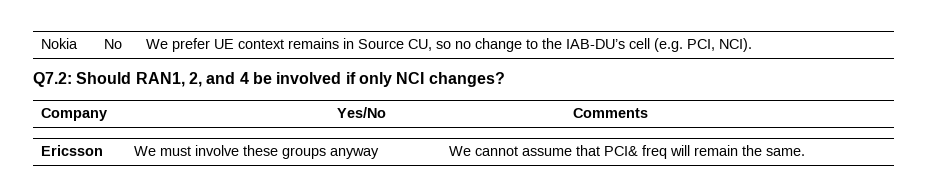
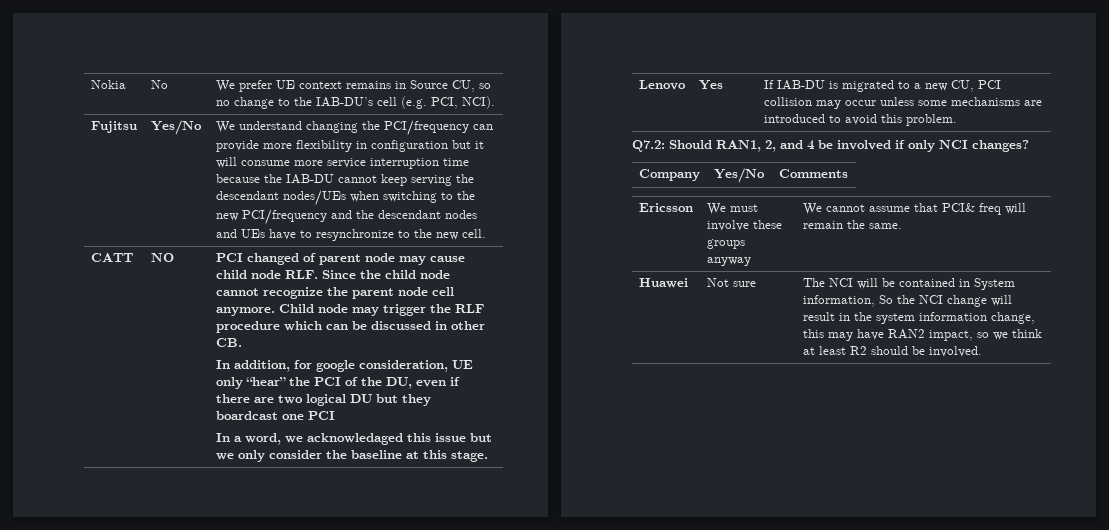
(753, 45) none -> [90,121,137,133] [150,120,202,135] [215,120,493,136] [215,140,484,152] [215,157,469,169] [215,174,474,186] [215,190,475,206] [215,209,477,225] [215,229,486,241] [90,253,133,262] [150,253,174,262] [215,253,465,265] [215,270,450,279] [215,287,454,299] [215,304,484,316] [215,321,485,333] [215,338,242,347] [215,360,473,372] [215,377,460,389] [215,394,431,406] [215,411,335,420] [215,433,492,445] [215,450,488,462] [638,80,686,90] [698,80,723,90] [763,80,1001,92] [763,97,1042,109] [763,114,957,126] // Fujitsu | Yes/No | We understand changing the PCI/frequency can provide more flexibility in configuration but it will consume more service interruption time because the IAB-DU cannot keep serving the descendant nodes/UEs when switching to the new PCI/frequency and the descendant nodes and UEs have to resynchronize to the new cell. // CATT | NO | PCI changed of parent node may cause child node RLF. Since the child node cannot recognize the parent node cell anymore. Child node may trigger the RLF procedure which can be discussed in other CB. // In addition, for google consideration, UE only “hear” the PCI of the DU, even if there are two logical DU but they boardcast one PCI // In a word, we acknowledaged this issue but we only consider the baseline at this stage. // Lenovo | Yes | If IAB-DU is migrated to a new CU, PCI collision may occur unless some mechanisms are introduced to avoid this problem.
(806, 152) none -> [638,278,688,288] [706,278,756,287] [802,278,1015,290] [802,295,1012,307] [802,312,1035,324] [802,329,1042,341] [802,346,982,357] // Huawei | Not sure | The NCI will be contained in System information, So the NCI change will result in the system information change, this may have RAN2 impact, so we think at least R2 should be involved.

